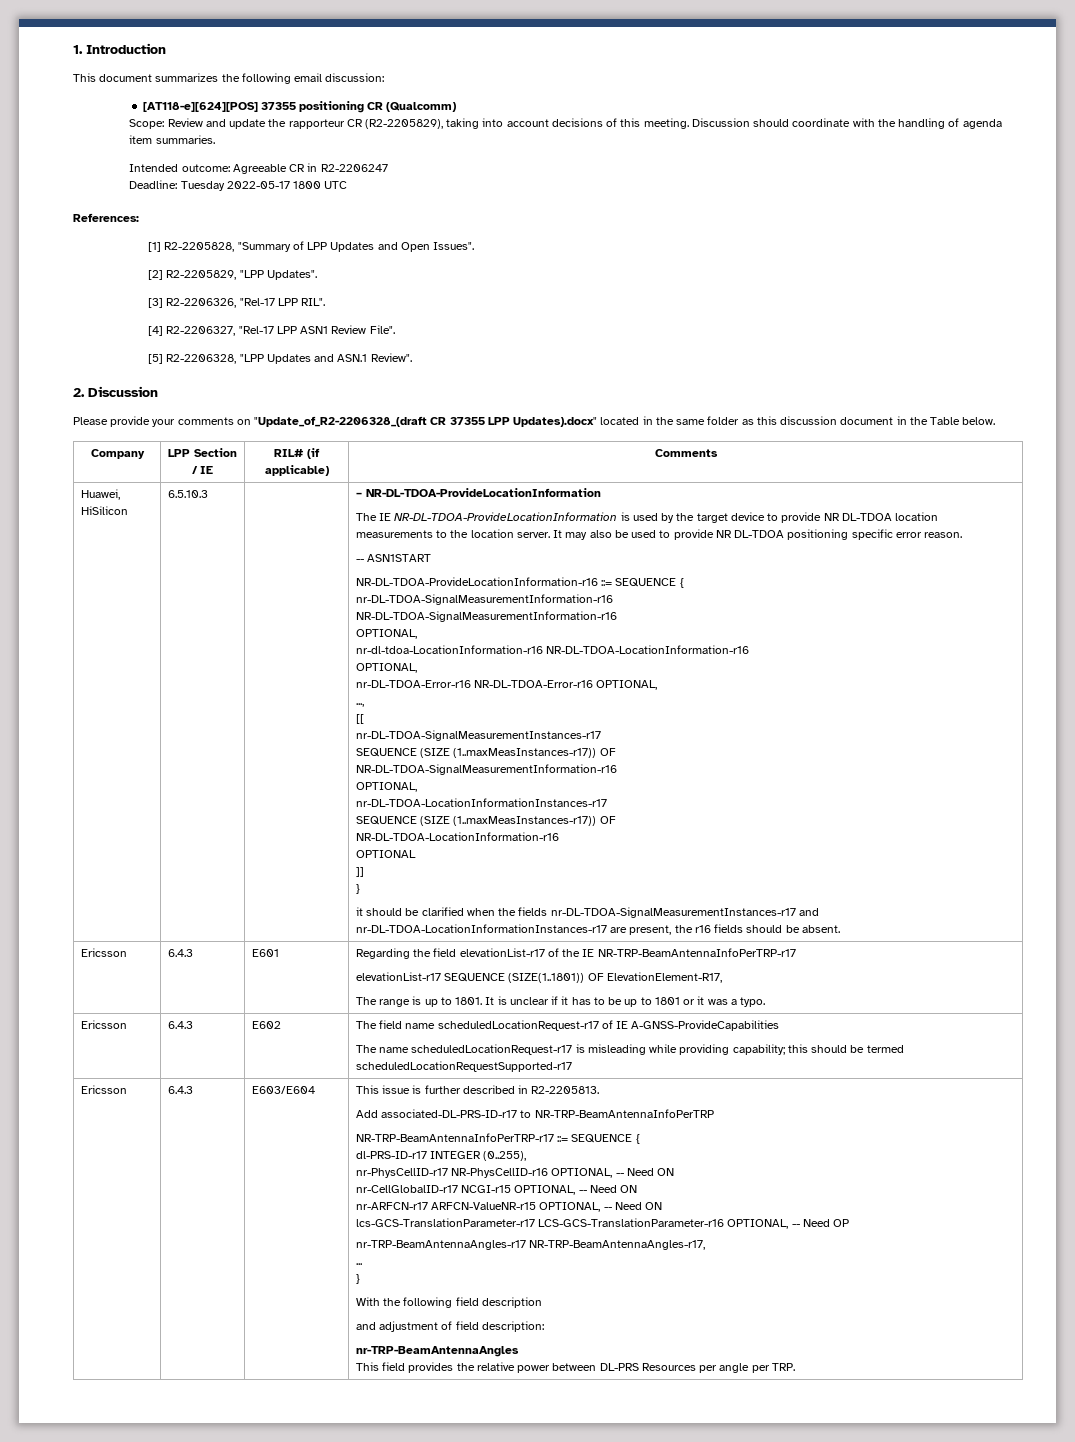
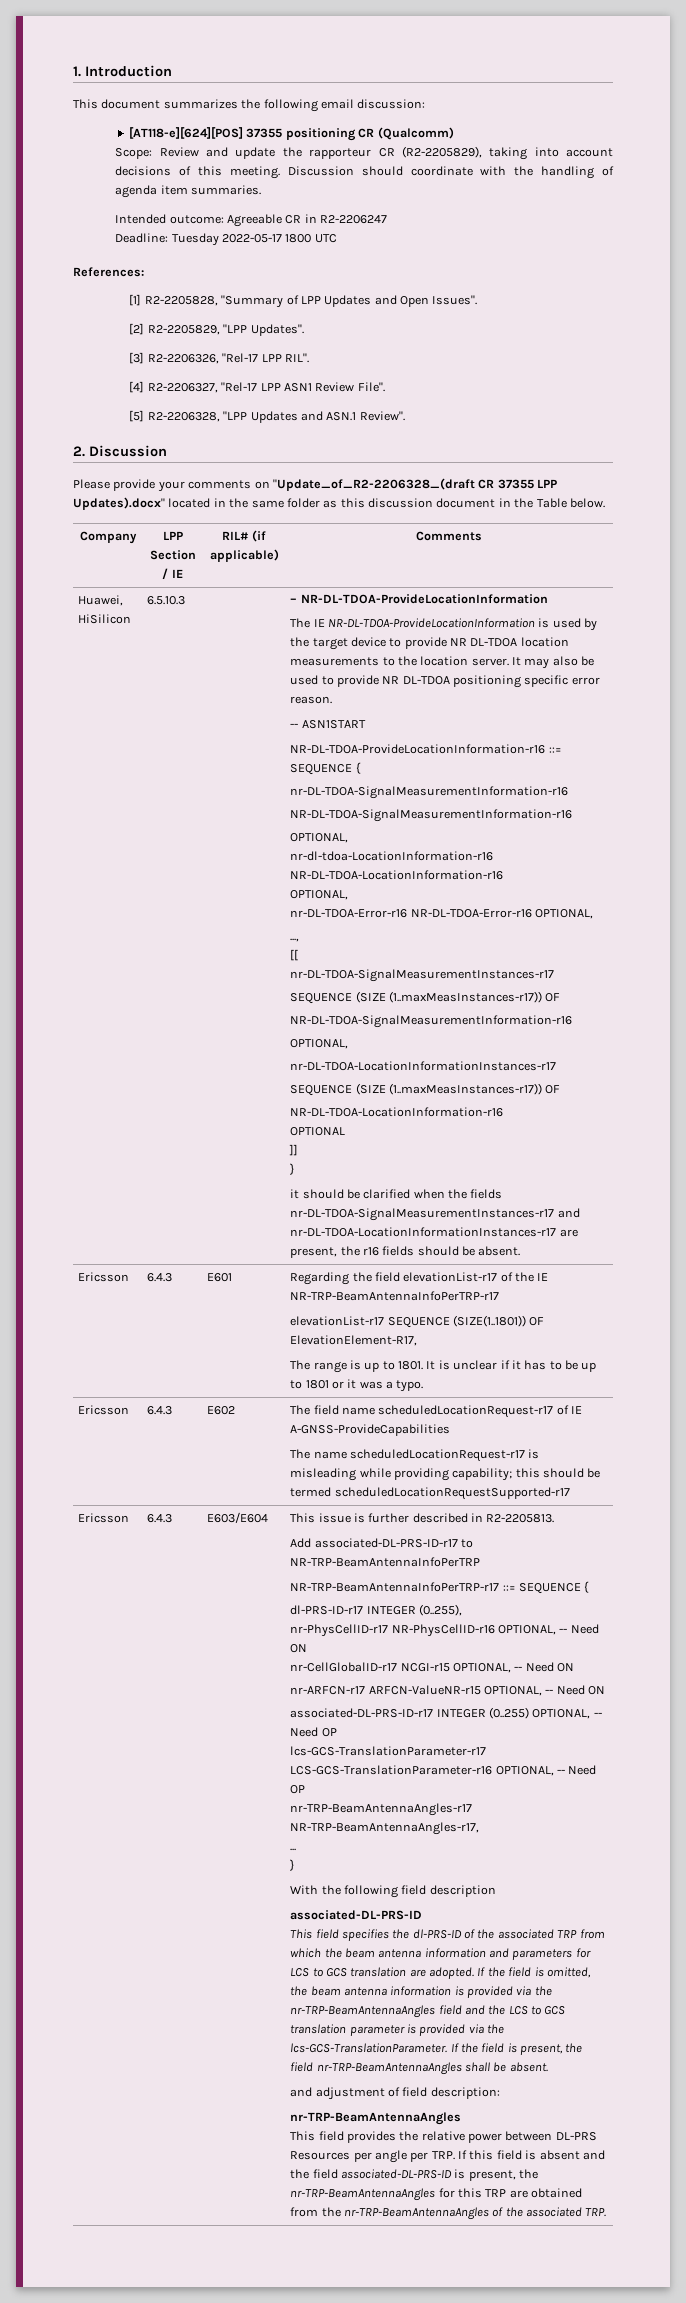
(663, 1206) none -> [290,1707,602,1719] [290,1727,337,1737] // associated-DL-PRS-ID-r17 INTEGER (0..255) OPTIONAL, -- Need OP
(542, 1302) none -> [290,1910,423,1920] [290,1929,605,1941] [290,1948,591,1960] [290,1967,591,1979] [290,1986,552,1998] [290,2005,566,2018] [290,2024,505,2036] [290,2043,583,2055] [290,2062,548,2075] // associated-DL-PRS-ID // This field specifies the dl-PRS-ID of the associated TRP from which the beam antenna information and parameters for LCS to GCS translation are adopted. If the field is omitted, the beam antenna information is provided via the nr-TRP-BeamAntennaAngles field and the LCS to GCS translation parameter is provided via the lcs-GCS-TranslationParameter. If the field is present, the field nr-TRP-BeamAntennaAngles shall be absent.
(795, 1367) none -> [458,2150,605,2160] [290,2169,539,2181] [290,2188,583,2201] [290,2207,607,2220] If this field is absent and the field associated-DL-PRS-ID is present, the nr-TRP-BeamAntennaAngles for this TRP are obtained from the nr-TRP-BeamAntennaAngles of the associated TRP.

